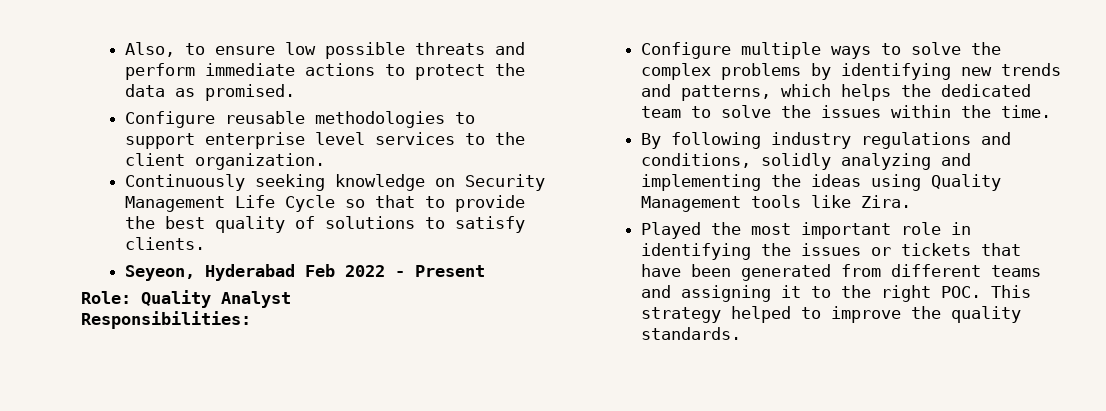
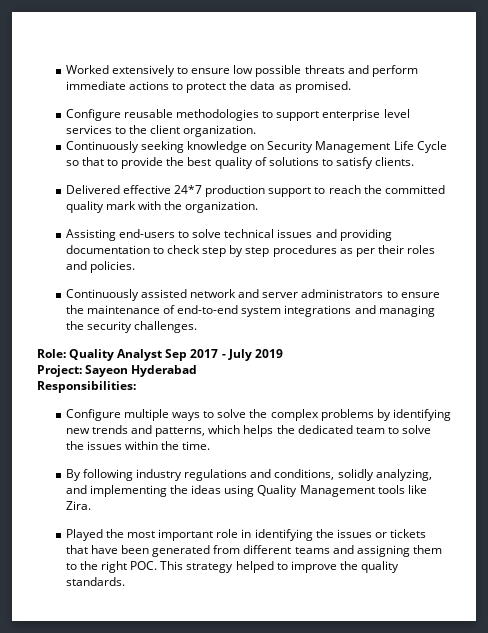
[125,42,176,57] Also, -> [65,65,176,77] Worked extensively
[125,264,486,281] [81,290,291,308] Seyeon, Hyderabad Feb 2022 - Present // Role: Quality Analyst -> [65,185,445,197] [65,201,259,213] [65,229,392,241] [65,245,435,257] [65,261,136,273] [65,289,440,301] [65,305,435,317] [65,321,198,333] [37,349,283,361] [37,365,198,377] Delivered effective 24*7 production support to reach the committed quality mark with the organization. // Assisting end-users to solve technical issues and providing documentation to check step by step procedures as per their roles and policies. // Continuously assisted network and server administrators to ensure the maintenance of end-to-end system integrations and managing the security challenges. // Role: Quality Analyst Sep 2017 - July 2019 // Project: Sayeon Hyderabad
[841,153,932,170] analyzing -> [375,469,432,481] analyzing,
[781,285,802,298] it -> [412,545,442,554] them

